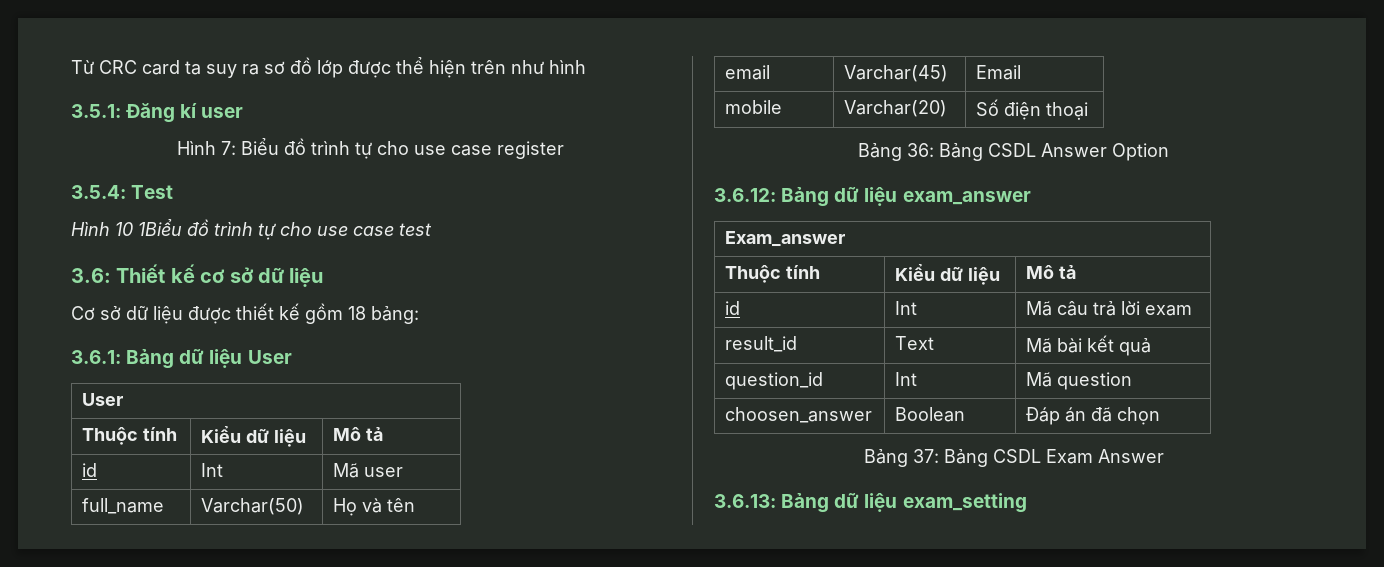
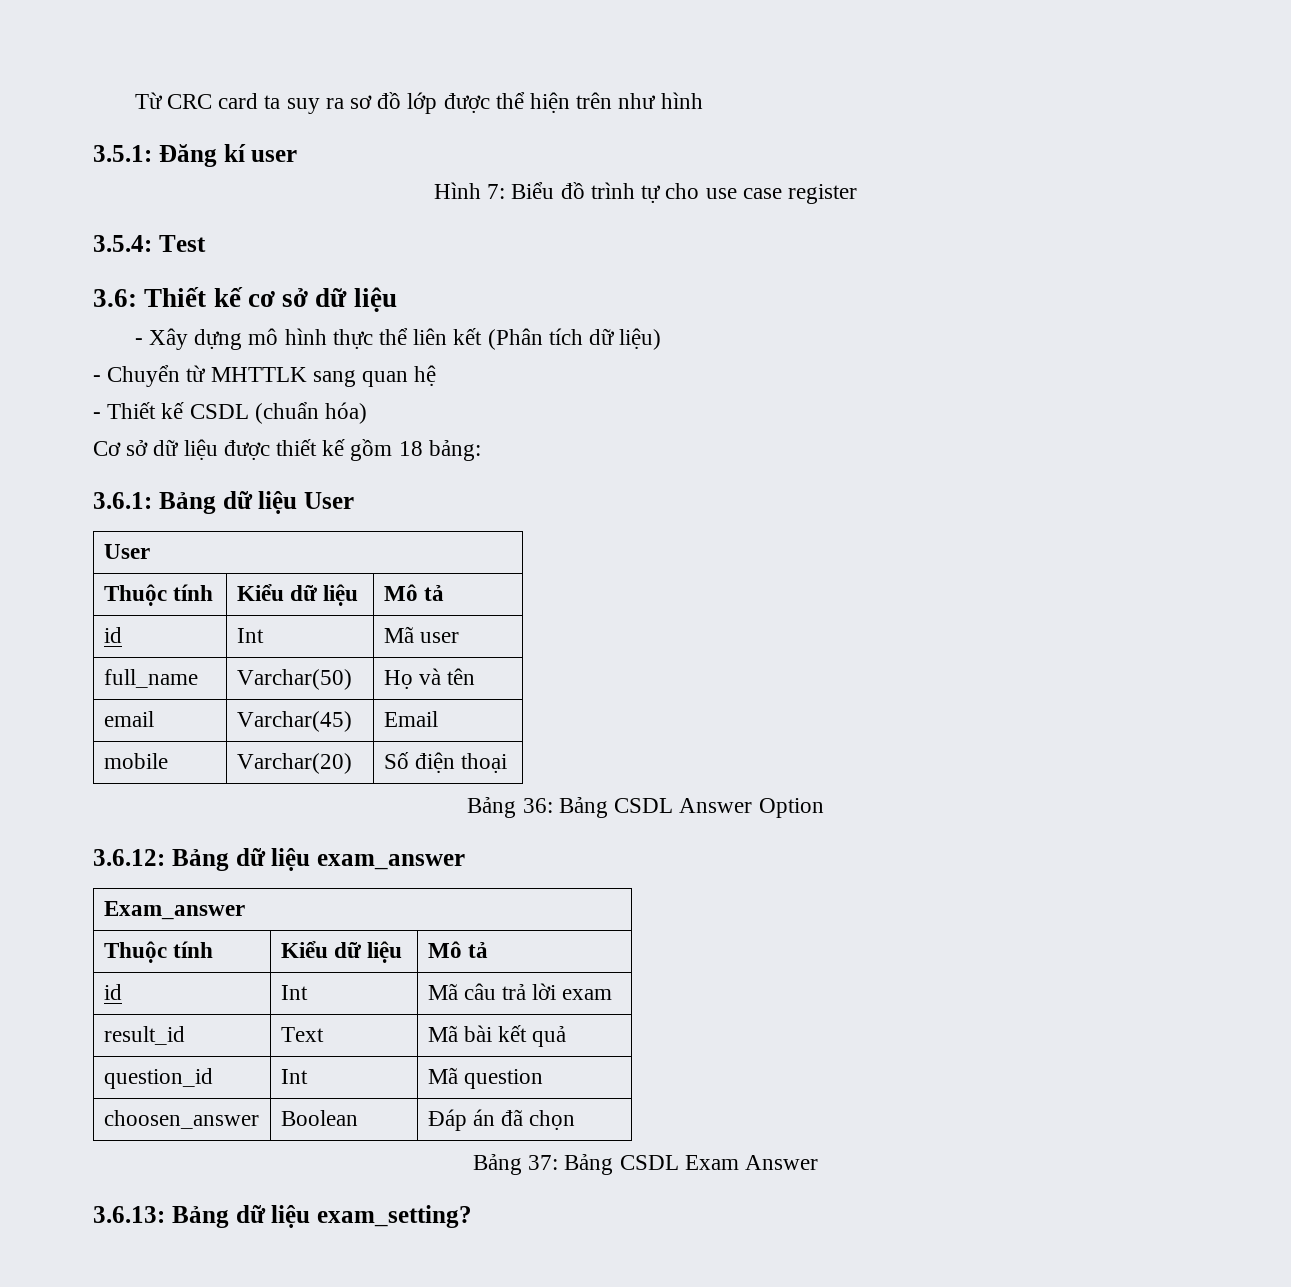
[71,219,432,240] // Hình 10 1Biểu đồ trình tự cho use case test -> (206, 243) none
(324, 278) none -> [134,328,662,350] [93,365,437,387] [93,402,368,424] // - Xây dựng mô hình thực thể liên kết (Phân tích dữ liệu) // - Chuyển từ MHTTLK sang quan hệ // - Thiết kế CSDL (chuẩn hóa)
[902,493,1027,513] exam_setting -> [317,1205,472,1228] exam_setting?

